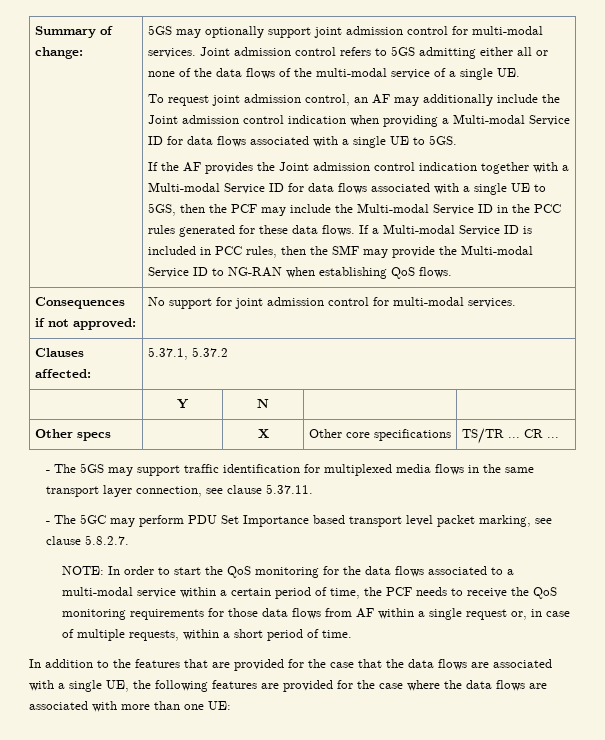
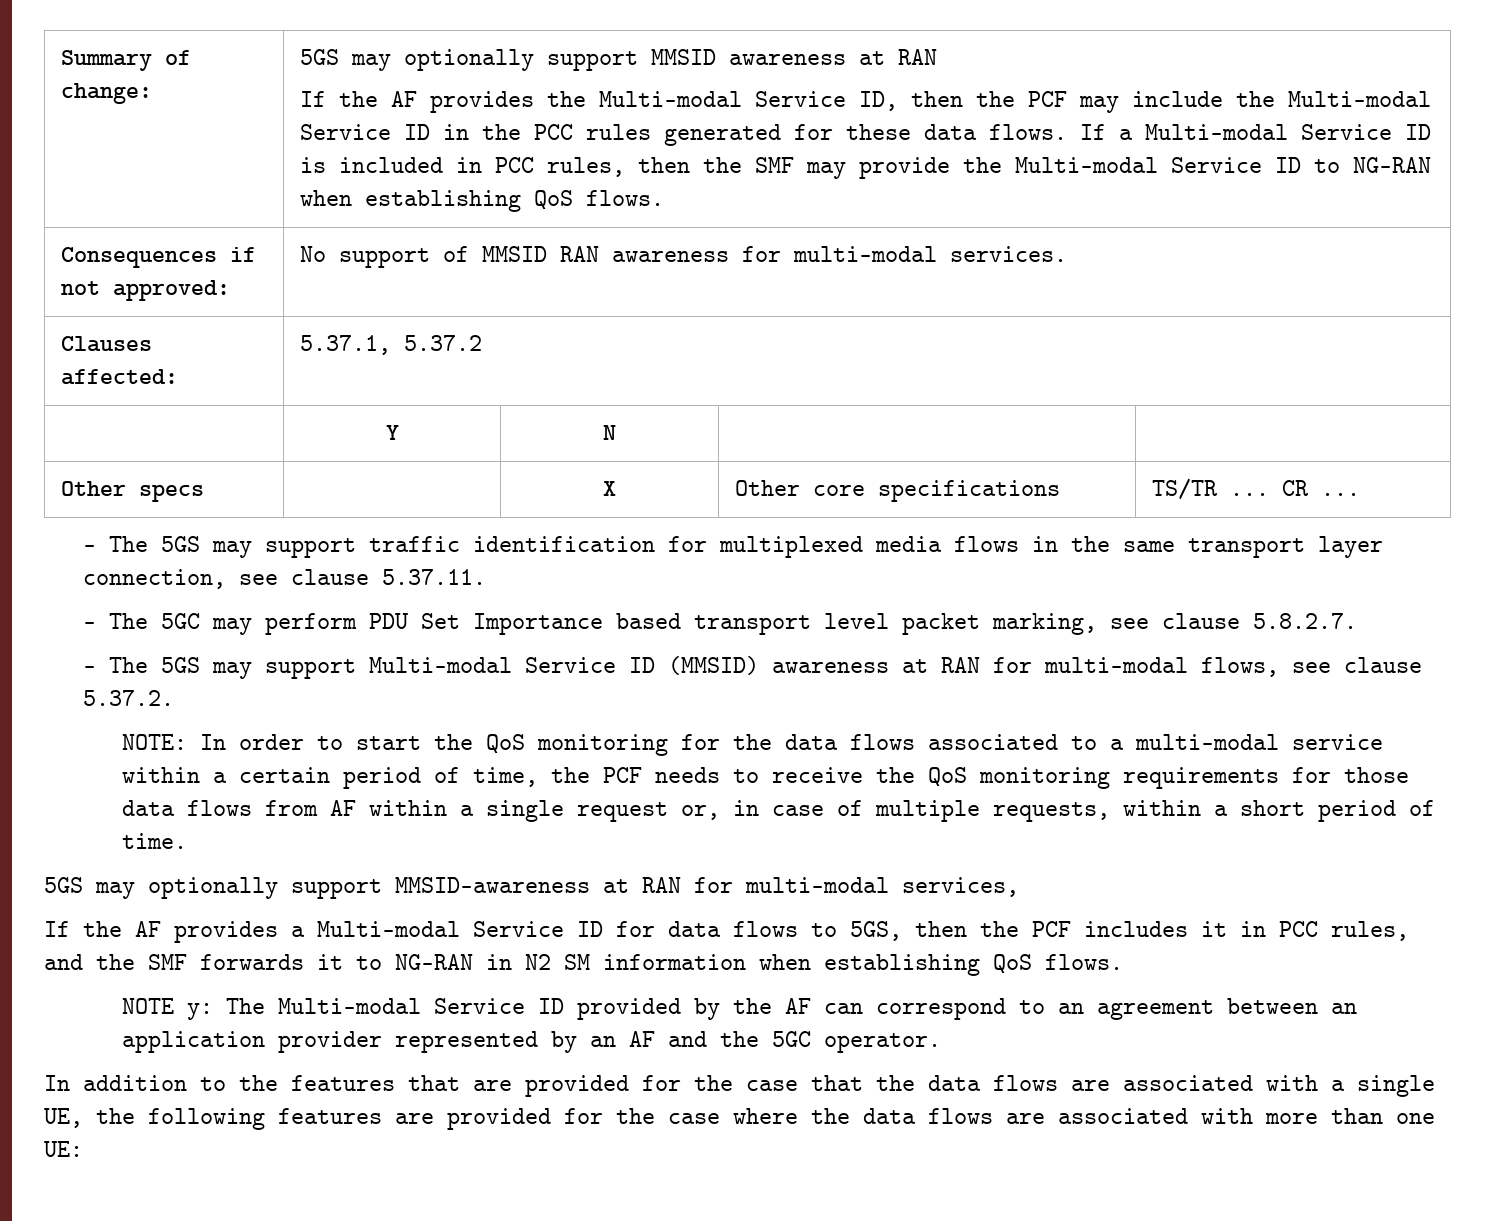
[313,26,543,38] [147,46,548,59] [147,68,520,80] [147,94,560,106] [147,114,570,127] [147,135,457,148] joint admission control for multi-modal services. Joint admission control refers to 5GS admitting either all or none of the data flows of the multi-modal service of a single UE. // To request joint admission control, an AF may additionally include the Joint admission control indication when providing a Multi-modal Service ID for data flows associated with a single UE to 5GS. -> [651,49,938,65] MMSID awareness at RAN
[278,162,569,174] [147,182,546,195] [147,203,176,216] Joint admission control indication together with a Multi-modal Service ID for data flows associated with a single UE to 5GS, -> [599,91,899,111] Multi-modal Service ID,
[215,297,369,309] for joint admission control -> [443,246,730,262] of MMSID RAN awareness
(129, 540) none -> [82,656,1422,679] [82,690,174,706] // - The 5GS may support Multi-modal Service ID (MMSID) awareness at RAN for multi-modal flows, see clause 5.37.2.
(353, 634) none -> [44,877,1019,899] [44,921,1409,943] [44,954,1123,976] [121,998,1357,1020] [121,1031,941,1053] // 5GS may optionally support MMSID-awareness at RAN for multi-modal services, // If the AF provides a Multi-modal Service ID for data flows to 5GS, then the PCF includes it in PCC rules, and the SMF forwards it to NG-RAN in N2 SM information when establishing QoS flows. // NOTE y: The Multi-modal Service ID provided by the AF can correspond to an agreement between an application provider represented by an AF and the 5GC operator.

